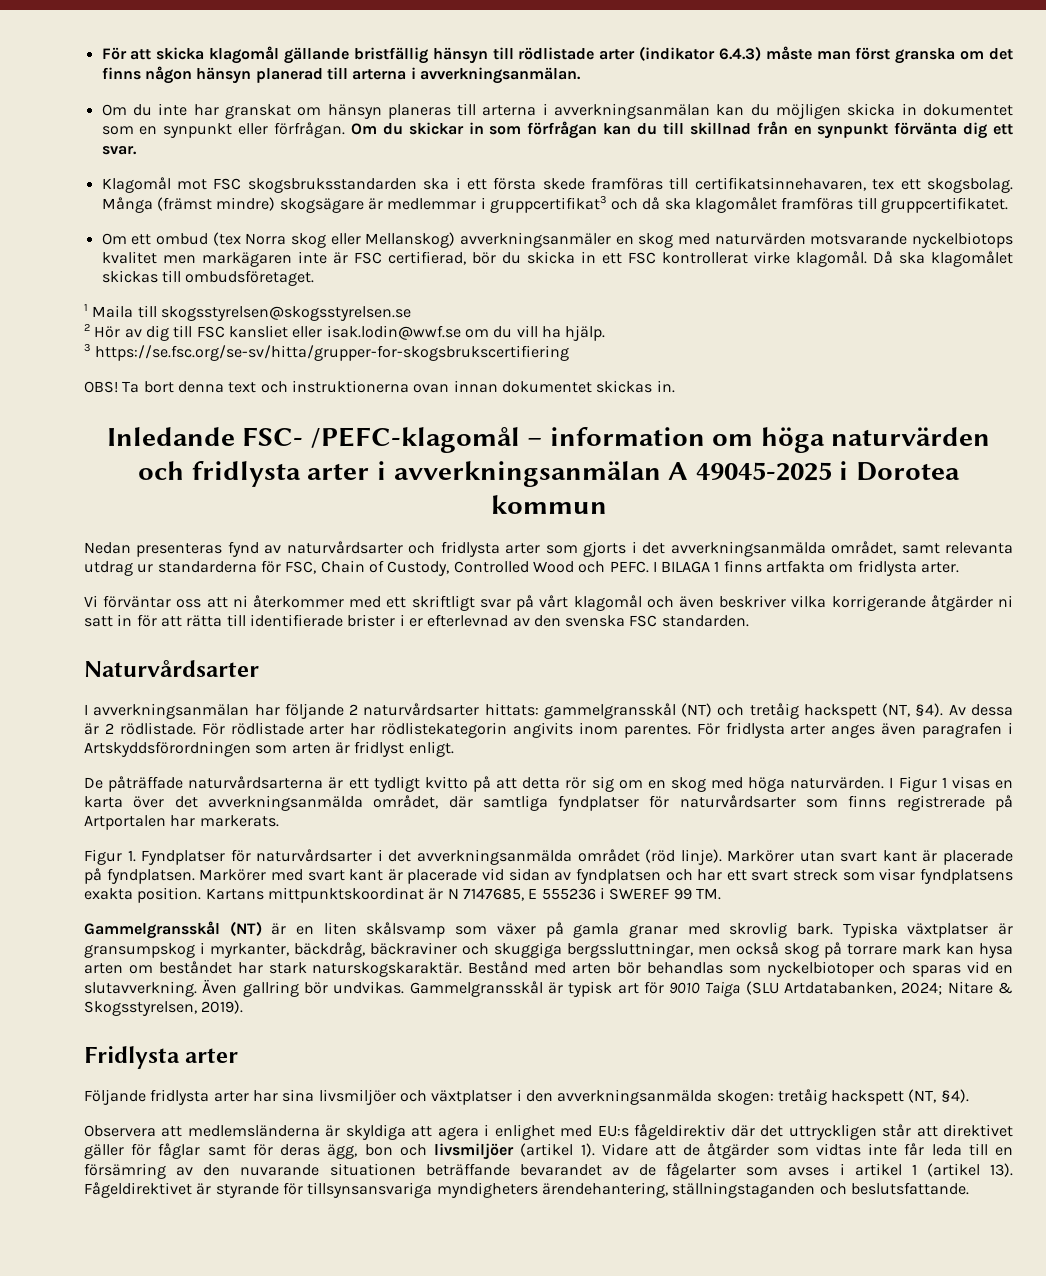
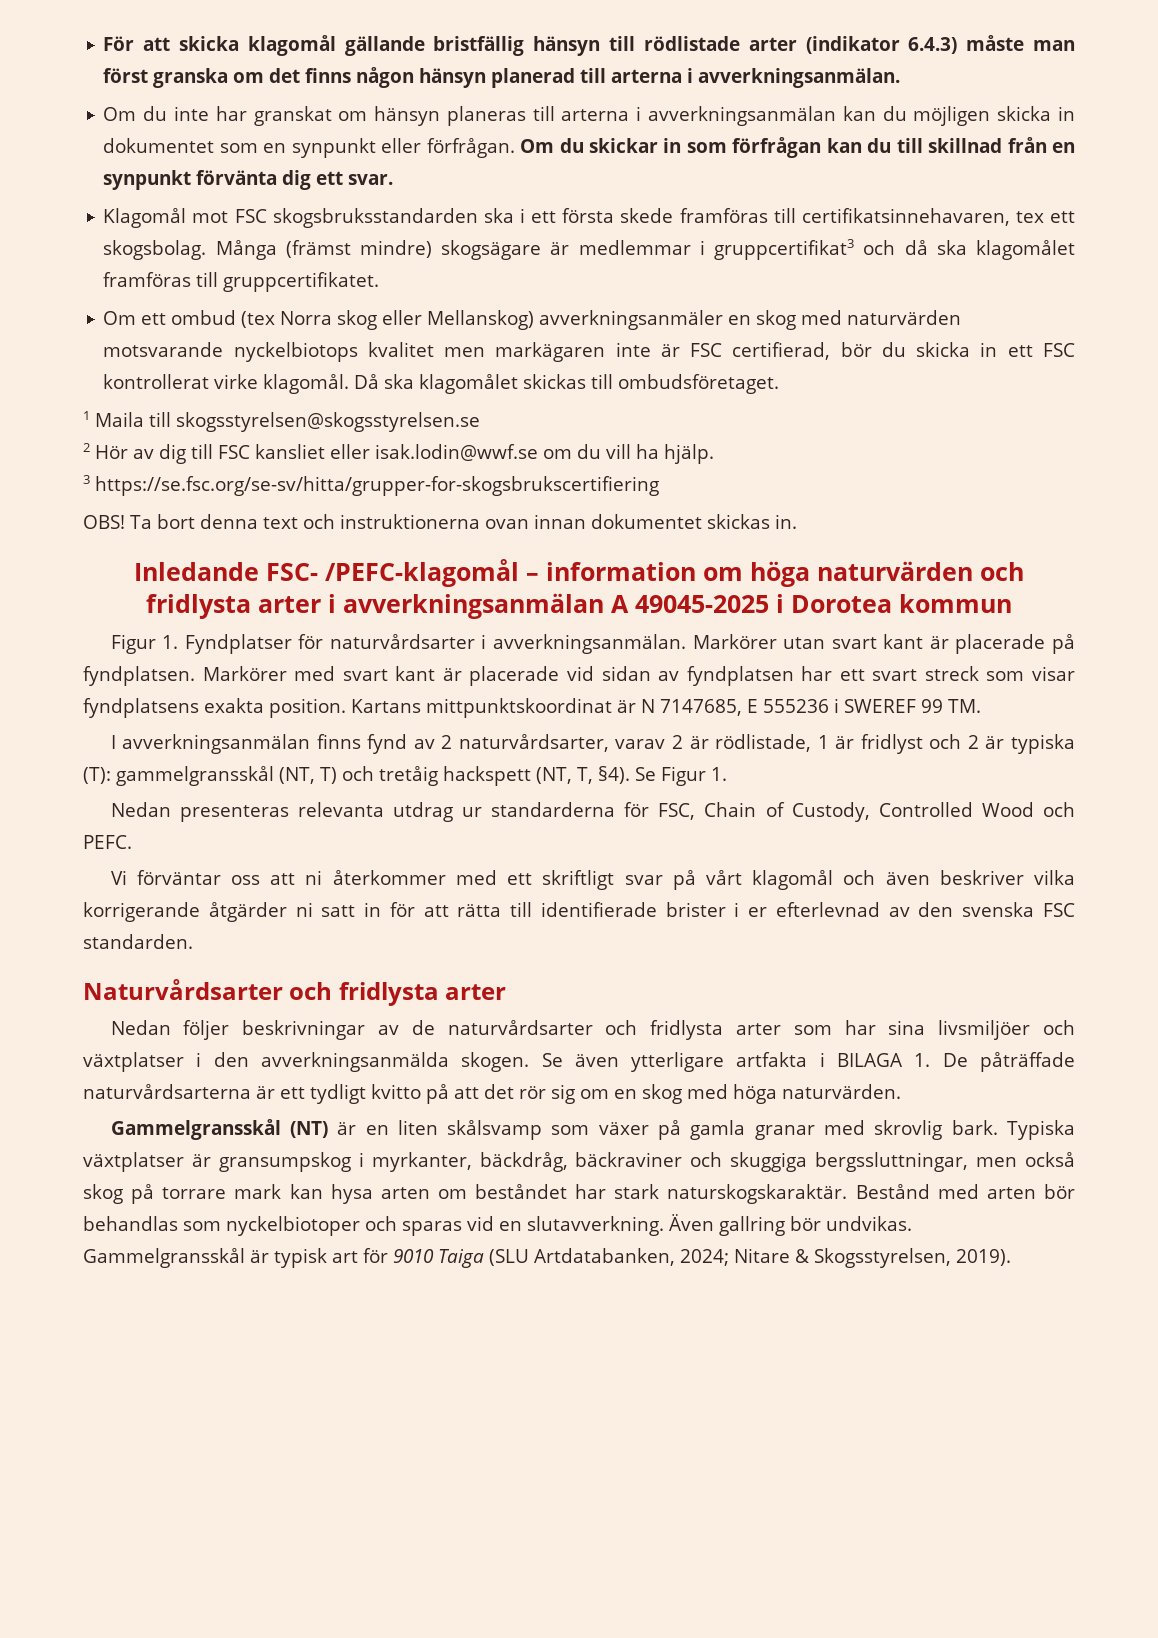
[84,541,940,557] Nedan presenteras fynd av naturvårdsarter och fridlysta arter som gjorts i det avverkningsanmälda området, samt -> [110,634,1076,654] [83,666,1075,686] [83,698,981,718] [110,734,1075,754] [83,766,727,786] [110,802,289,822] Figur 1. Fyndplatser för naturvårdsarter i avverkningsanmälan. Markörer utan svart kant är placerade på fyndplatsen. Markörer med svart kant är placerade vid sidan av fyndplatsen har ett svart streck som visar fyndplatsens exakta position. Kartans mittpunktskoordinat är N 7147685, E 555236 i SWEREF 99 TM. // I avverkningsanmälan finns fynd av 2 naturvårdsarter, varav 2 är rödlistade, 1 är fridlyst och 2 är typiska (T): gammelgransskål (NT, T) och tretåig hackspett (NT, T, §4). Se Figur 1. // Nedan presenteras
[652,560,960,576] I BILAGA 1 finns artfakta om fridlysta arter. -> (132, 842) none
[84,703,1013,719] [84,722,1013,738] [84,741,454,757] // I avverkningsanmälan har följande 2 naturvårdsarter hittats: gammelgransskål (NT) och tretåig hackspett (NT, §4). Av dessa är 2 rödlistade. För rödlistade arter har rödlistekategorin angivits inom parentes. För fridlysta arter anges även paragrafen i Artskyddsförordningen som arten är fridlyst enligt. // -> [289,982,507,1006] [110,1020,1075,1040] [83,1052,931,1072] och fridlysta arter // Nedan följer beskrivningar av de naturvårdsarter och fridlysta arter som har sina livsmiljöer och växtplatser i den avverkningsanmälda skogen. Se även ytterligare artfakta i BILAGA 1.
[522,777,561,789] detta -> [484,1084,514,1099] det
[889,776,1013,792] [84,795,1013,811] [84,815,279,830] [84,849,1013,865] [84,868,1014,884] [84,887,721,903] I Figur 1 visas en karta över det avverkningsanmälda området, där samtliga fyndplatser för naturvårdsarter som finns registrerade på Artportalen har markerats. // Figur 1. Fyndplatser för naturvårdsarter i det avverkningsanmälda området (röd linje). Markörer utan svart kant är placerade på fyndplatsen. Markörer med svart kant är placerade vid sidan av fyndplatsen och har ett svart streck som visar fyndplatsens exakta position. Kartans mittpunktskoordinat är N 7147685, E 555236 i SWEREF 99 TM. -> (901, 1091) none
[84,1046,239,1069] [84,1089,969,1105] [84,1124,1014,1140] [84,1143,1014,1160] [84,1163,1013,1179] [84,1182,969,1198] // Fridlysta arter // Följande fridlysta arter har sina livsmiljöer och växtplatser i den avverkningsanmälda skogen: tretåig hackspett (NT, §4). // Observera att medlemsländerna är skyldiga att agera i enlighet med EU:s fågeldirektiv där det uttryckligen står att direktivet gäller för fåglar samt för deras ägg, bon och livsmiljöer (artikel 1). Vidare att de åtgärder som vidtas inte får leda till en försämring av den nuvarande situationen beträffande bevarandet av de fågelarter som avses i artikel 1 (artikel 13). Fågeldirektivet är styrande för tillsynsansvariga myndigheters ärendehantering, ställningstaganden och beslutsfattande. -> (1011, 1257) none

